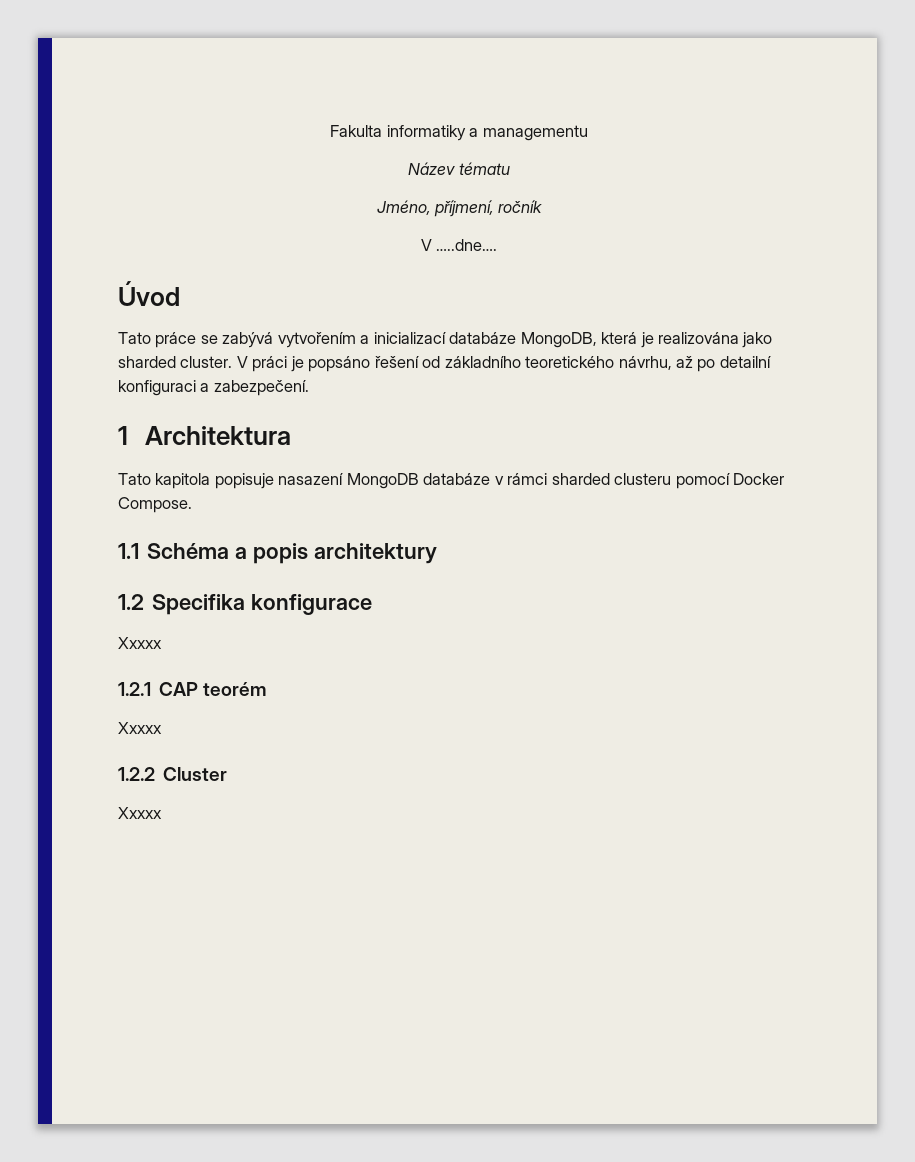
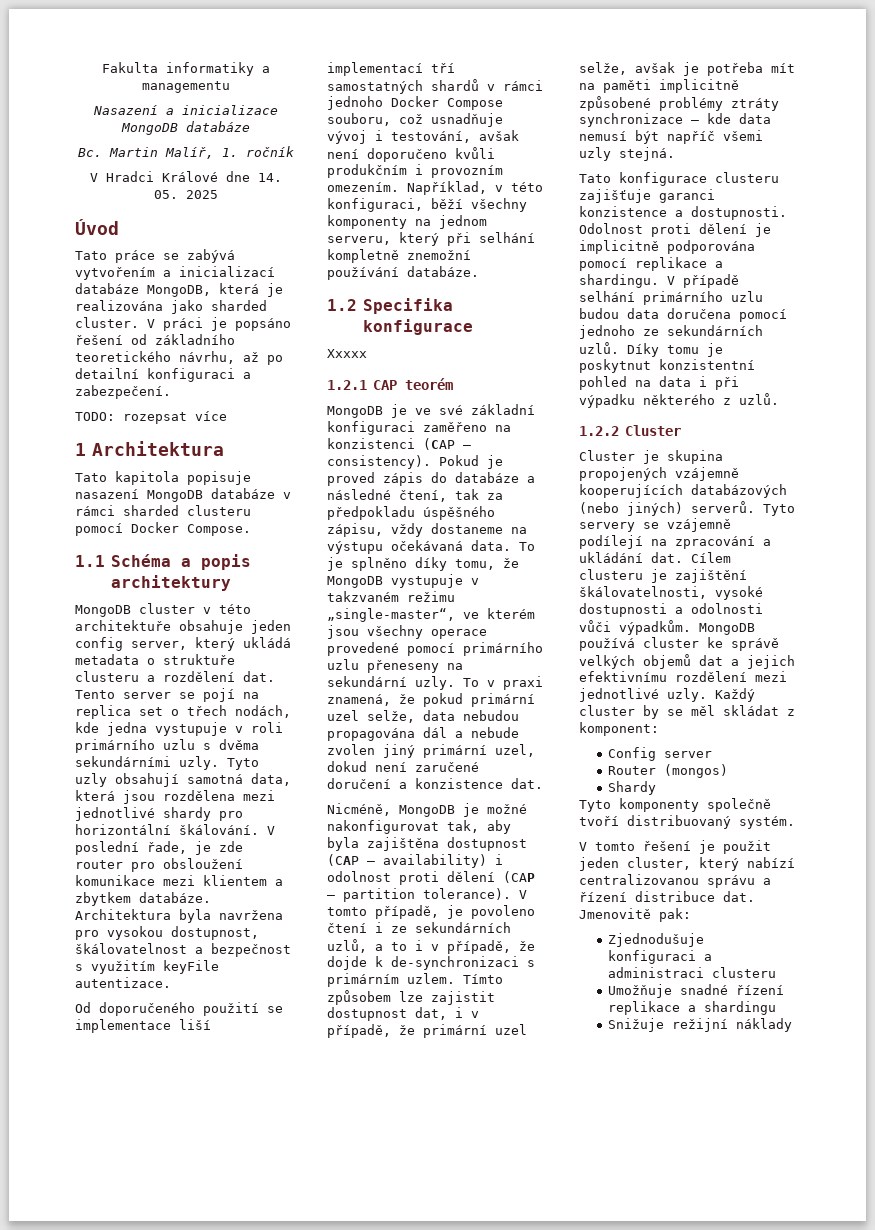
[408,162,510,175] [376,200,543,217] [420,239,498,251] Název tématu // Jméno, příjmení, ročník // V …..dne…. -> [92,105,278,115] [120,121,250,135] [77,146,294,159] [89,171,282,182] [153,190,218,199] Nasazení a inicializace MongoDB databáze // Bc. Martin Malíř, 1. ročník // V Hradci Králové dne 14. 05. 2025
(309, 388) none -> [75,411,227,424] // TODO: rozepsat více
(438, 553) none -> [75,603,251,617] [75,620,291,634] [75,637,291,651] [75,654,235,665] [75,671,275,682] [75,688,259,702] [75,705,291,719] [75,722,283,736] [75,739,259,753] [75,756,259,770] [75,773,291,787] [75,790,275,804] [75,807,243,821] [75,824,275,835] [75,841,243,855] [75,858,243,872] [75,875,283,886] [75,892,211,906] [75,909,283,923] [75,926,259,940] [75,943,291,957] [75,960,219,974] [75,977,171,988] [75,1002,283,1016] [75,1019,211,1033] [327,62,455,76] [327,79,543,94] [327,96,503,110] [327,113,503,127] [327,130,519,144] [327,147,495,162] [327,164,503,178] [327,181,543,195] [327,198,527,212] [327,215,487,229] [327,232,535,246] [327,249,471,263] [327,266,479,280] // MongoDB cluster v této architektuře obsahuje jeden config server, který ukládá metadata o struktuře clusteru a rozdělení dat. Tento server se pojí na replica set o třech nodách, kde jedna vystupuje v roli primárního uzlu s dvěma sekundárními uzly. Tyto uzly obsahují samotná data, která jsou rozdělena mezi jednotlivé shardy pro horizontální škálování. V poslední řade, je zde router pro obsloužení komunikace mezi klientem a zbytkem databáze. Architektura byla navržena pro vysokou dostupnost, škálovatelnost a bezpečnost s využitím keyFile autentizace. // Od doporučeného použití se implementace liší implementací tří samostatných shardů v rámci jednoho Docker Compose souboru, což usnadňuje vývoj i testování, avšak není doporučeno kvůli produkčním i provozním omezením. Například, v této konfiguraci, běží všechny komponenty na jednom serveru, který při selhání kompletně znemožní používání databáze.
[118,722,162,734] [118,767,228,781] [118,807,162,819] Xxxxx // 1.2.2 Cluster // Xxxxx -> [327,404,535,418] [327,421,511,435] [327,438,471,450] [327,455,503,469] [327,472,535,486] [327,489,503,502] [327,506,495,520] [327,523,527,537] [327,540,535,554] [327,557,519,571] [327,574,479,588] [327,591,455,602] [327,608,535,622] [327,625,487,639] [327,642,543,656] [327,659,463,673] [327,676,543,690] [327,693,535,707] [327,710,519,723] [327,727,519,741] [327,744,535,758] [327,761,479,772] [327,778,543,789] [327,803,527,817] [327,820,511,834] [327,837,527,851] [327,854,503,868] [327,871,535,885] [327,888,527,902] [327,905,535,919] [327,922,511,933] [327,939,535,954] [327,956,535,970] [327,973,503,987] [327,990,495,1005] [327,1007,479,1021] [327,1024,527,1038] [579,62,795,76] [579,79,739,93] [579,96,779,111] [579,113,771,127] [579,130,763,144] [579,147,675,161] [579,172,779,186] [579,189,715,203] [579,206,787,220] [579,223,771,237] [579,240,755,254] [579,257,723,271] [579,274,739,288] [579,291,763,305] [579,308,787,322] [579,325,763,339] [579,342,723,357] [579,359,755,373] [579,376,739,390] [579,393,779,408] [579,425,682,436] [579,450,723,464] [579,467,739,481] [579,484,787,498] [579,501,795,516] [579,518,731,532] [579,535,771,549] [579,552,731,563] [579,569,747,583] [579,586,763,600] [579,603,763,617] [579,620,755,635] [579,637,779,651] [579,654,795,669] [579,671,787,682] [579,688,755,702] [579,705,795,719] [579,722,659,736] [608,747,713,761] [608,764,729,778] [608,781,657,795] [579,798,771,812] [579,815,795,829] [579,840,771,854] [579,857,795,871] [579,874,771,888] [579,891,755,902] [579,908,691,922] [608,933,705,947] [608,950,713,964] [608,967,777,978] [608,984,785,998] [608,1001,777,1015] [608,1018,793,1032] MongoDB je ve své základní konfiguraci zaměřeno na konzistenci (CAP – consistency). Pokud je proved zápis do databáze a následné čtení, tak za předpokladu úspěšného zápisu, vždy dostaneme na výstupu očekávaná data. To je splněno díky tomu, že MongoDB vystupuje v takzvaném režimu „single-master“, ve kterém jsou všechny operace provedené pomocí primárního uzlu přeneseny na sekundární uzly. To v praxi znamená, že pokud primární uzel selže, data nebudou propagována dál a nebude zvolen jiný primární uzel, dokud není zaručené doručení a konzistence dat. // Nicméně, MongoDB je možné nakonfigurovat tak, aby byla zajištěna dostupnost (CAP – availability) i odolnost proti dělení (CAP – partition tolerance). V tomto případě, je povoleno čtení i ze sekundárních uzlů, a to i v případě, že dojde k de-synchronizaci s primárním uzlem. Tímto způsobem lze zajistit dostupnost dat, i v případě, že primární uzel selže, avšak je potřeba mít na paměti implicitně způsobené problémy ztráty synchronizace – kde data nemusí být napříč všemi uzly stejná. // Tato konfigurace clusteru zajišťuje garanci konzistence a dostupnosti. Odolnost proti dělení je implicitně podporována pomocí replikace a shardingu. V případě selhání primárního uzlu budou data doručena pomocí jednoho ze sekundárních uzlů. Díky tomu je poskytnut konzistentní pohled na data i při výpadku některého z uzlů. // 1.2.2 Cluster // Cluster je skupina propojených vzájemně kooperujících databázových (nebo jiných) serverů. Tyto servery se vzájemně podílejí na zpracování a ukládání dat. Cílem clusteru je zajištění škálovatelnosti, vysoké dostupnosti a odolnosti vůči výpadkům. MongoDB používá cluster ke správě velkých objemů dat a jejich efektivnímu rozdělení mezi jednotlivé uzly. Každý cluster by se měl skládat z komponent: // Config server // Router (mongos) // Shardy // Tyto komponenty společně tvoří distribuovaný systém. // V tomto řešení je použit jeden cluster, který nabízí centralizovanou správu a řízení distribuce dat. Jmenovitě pak: // Zjednodušuje konfiguraci a administraci clusteru // Umožňuje snadné řízení replikace a shardingu // Snižuje režijní náklady

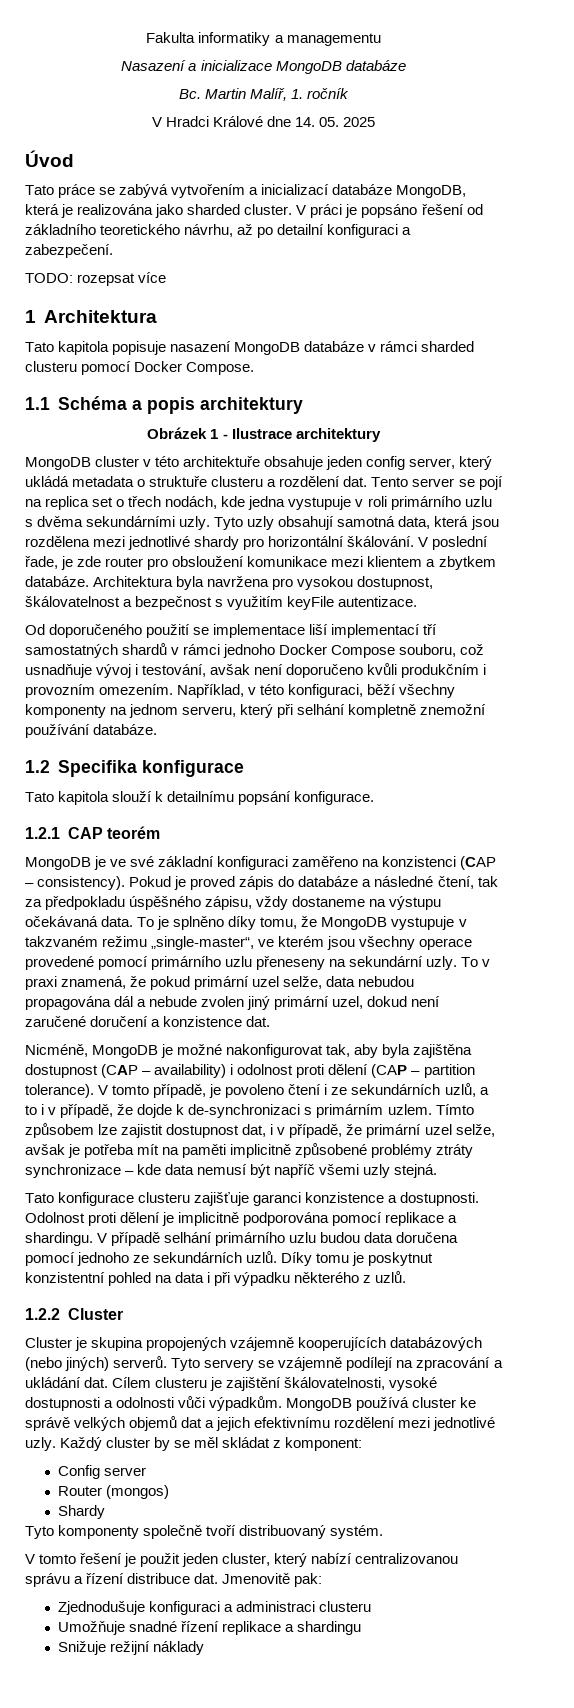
(232, 583) none -> [147,427,381,442] // Obrázek 1 - Ilustrace architektury
[327,349,367,358] Xxxxx -> [25,791,375,805] Tato kapitola slouží k detailnímu popsání konfigurace.

